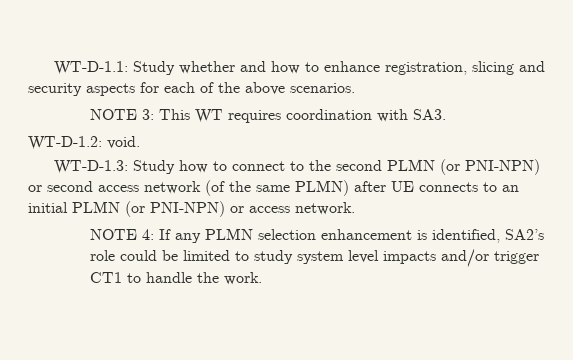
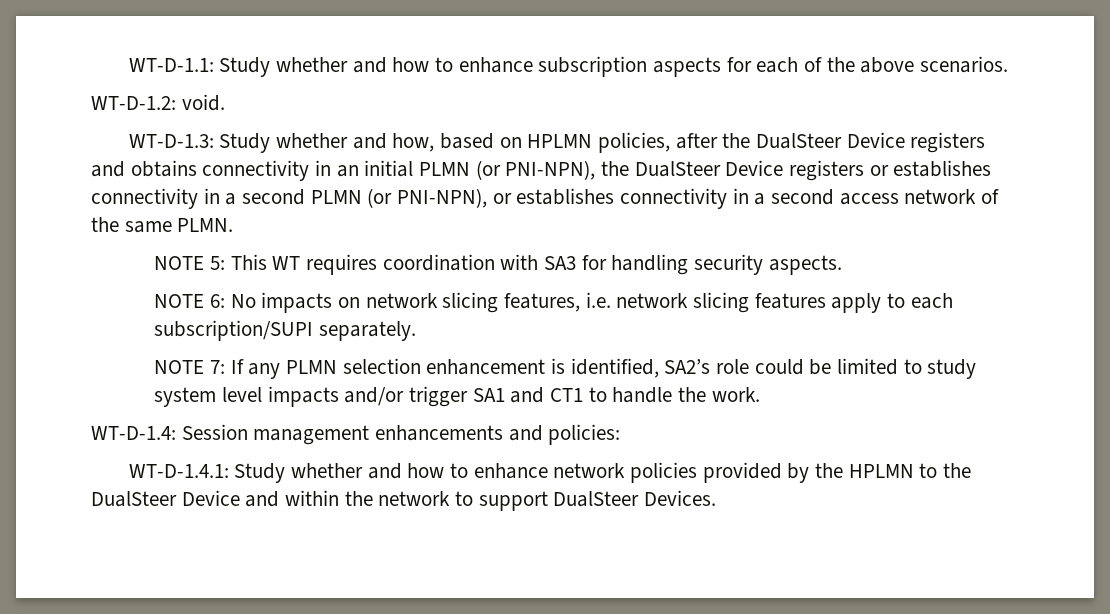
[384,61,545,75] [28,83,82,96] registration, slicing and security -> [538,56,648,77] subscription
[89,109,154,120] // NOTE 3: -> [91,94,225,111] [128,132,986,153] [91,160,992,181] [91,188,1000,209] [91,217,234,233] [154,256,225,270] // WT-D-1.2: void. // WT-D-1.3: Study whether and how, based on HPLMN policies, after the DualSteer Device registers and obtains connectivity in an initial PLMN (or PNI-NPN), the DualSteer Device registers or establishes connectivity in a second PLMN (or PNI-NPN), or establishes connectivity in a second access network of the same PLMN. // NOTE 5:
[412,109,446,120] [28,136,140,150] [53,159,540,175] [28,180,519,196] [28,201,355,217] [89,229,154,240] SA3. // WT-D-1.2: void. // WT-D-1.3: Study how to connect to the second PLMN (or PNI-NPN) or second access network (of the same PLMN) after UE connects to an initial PLMN (or PNI-NPN) or access network. // NOTE 4: -> [543,254,842,275] [154,292,953,313] [154,320,416,341] [154,360,225,374] SA3 for handling security aspects. // NOTE 6: No impacts on network slicing features, i.e. network slicing features apply to each subscription/SUPI separately. // NOTE 7:
(539, 257) none -> [472,387,545,403] SA1 and
(262, 278) none -> [91,424,621,445] [128,462,972,483] [91,490,717,511] // WT-D-1.4: Session management enhancements and policies: // WT-D-1.4.1: Study whether and how to enhance network policies provided by the HPLMN to the DualSteer Device and within the network to support DualSteer Devices.

